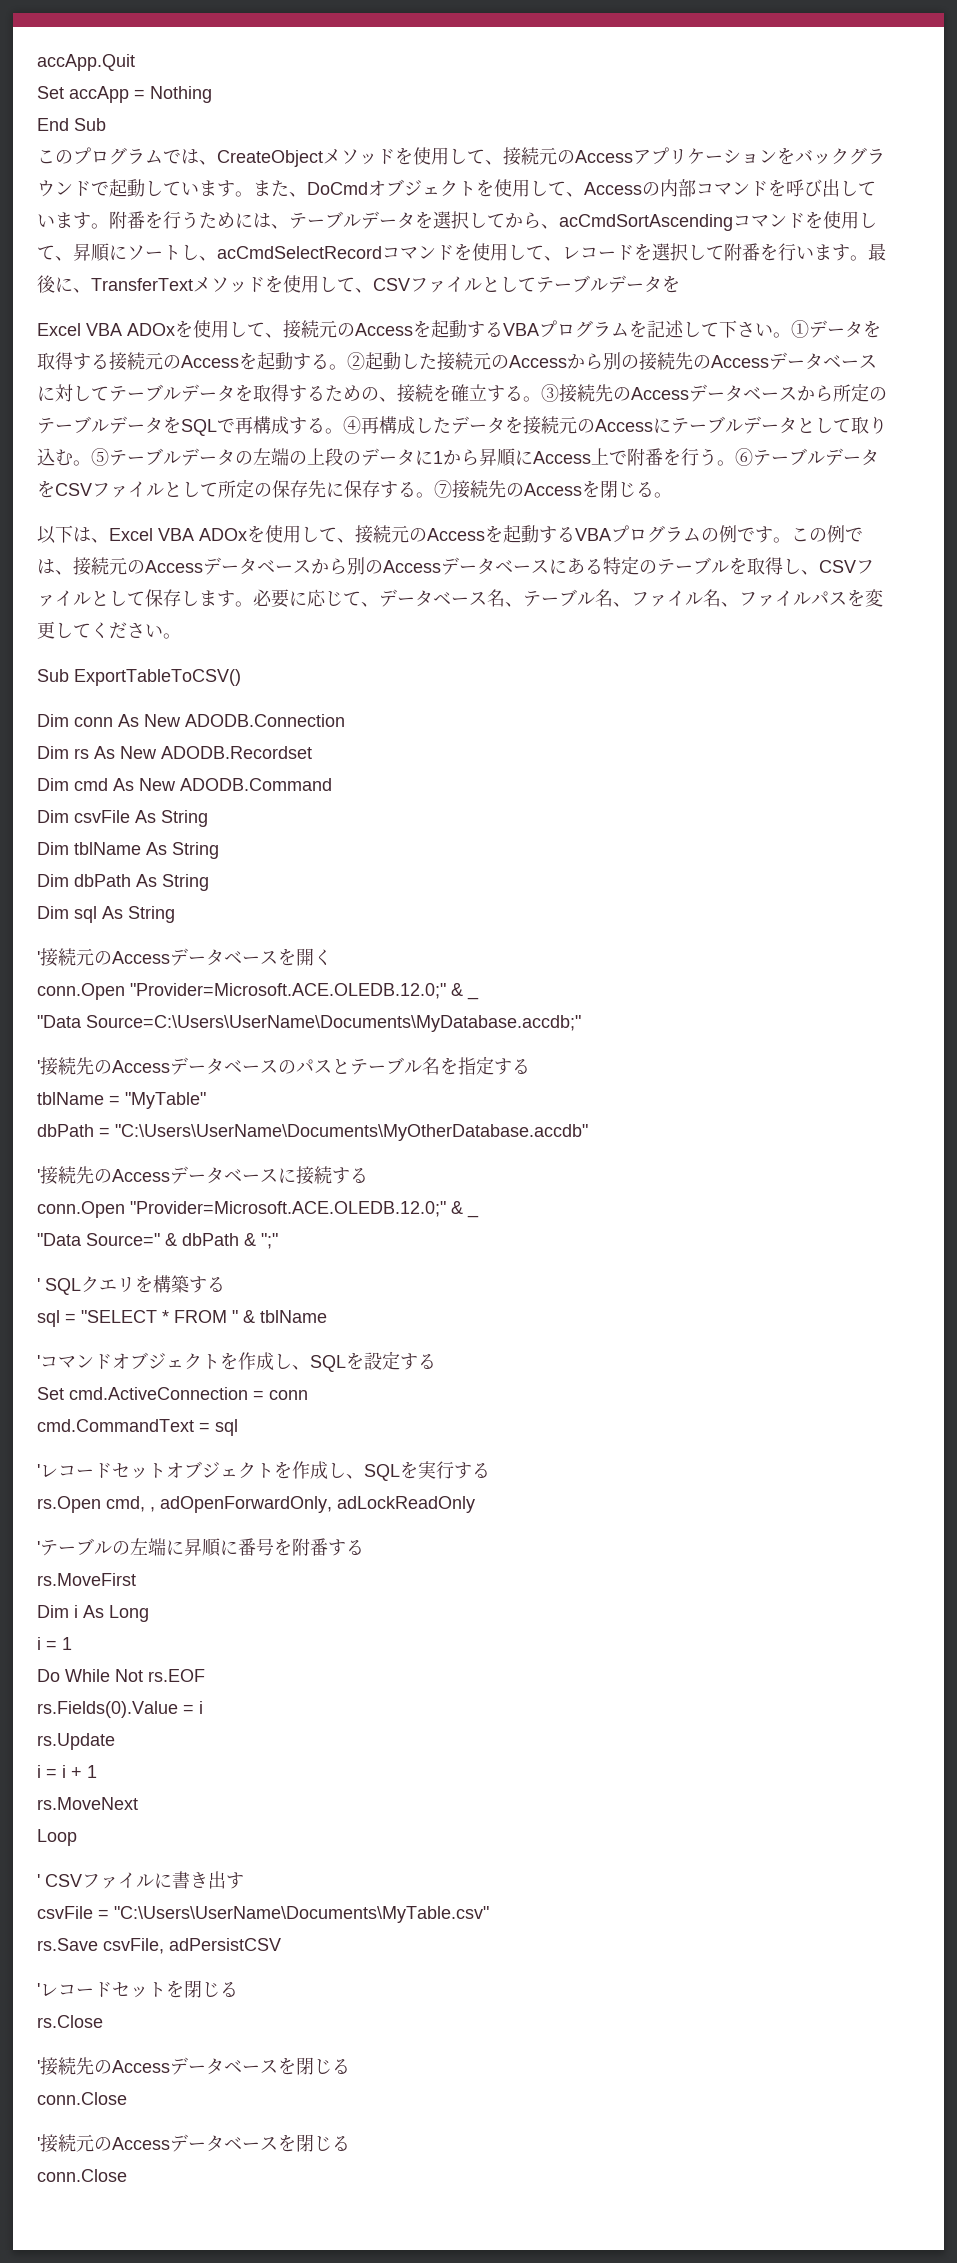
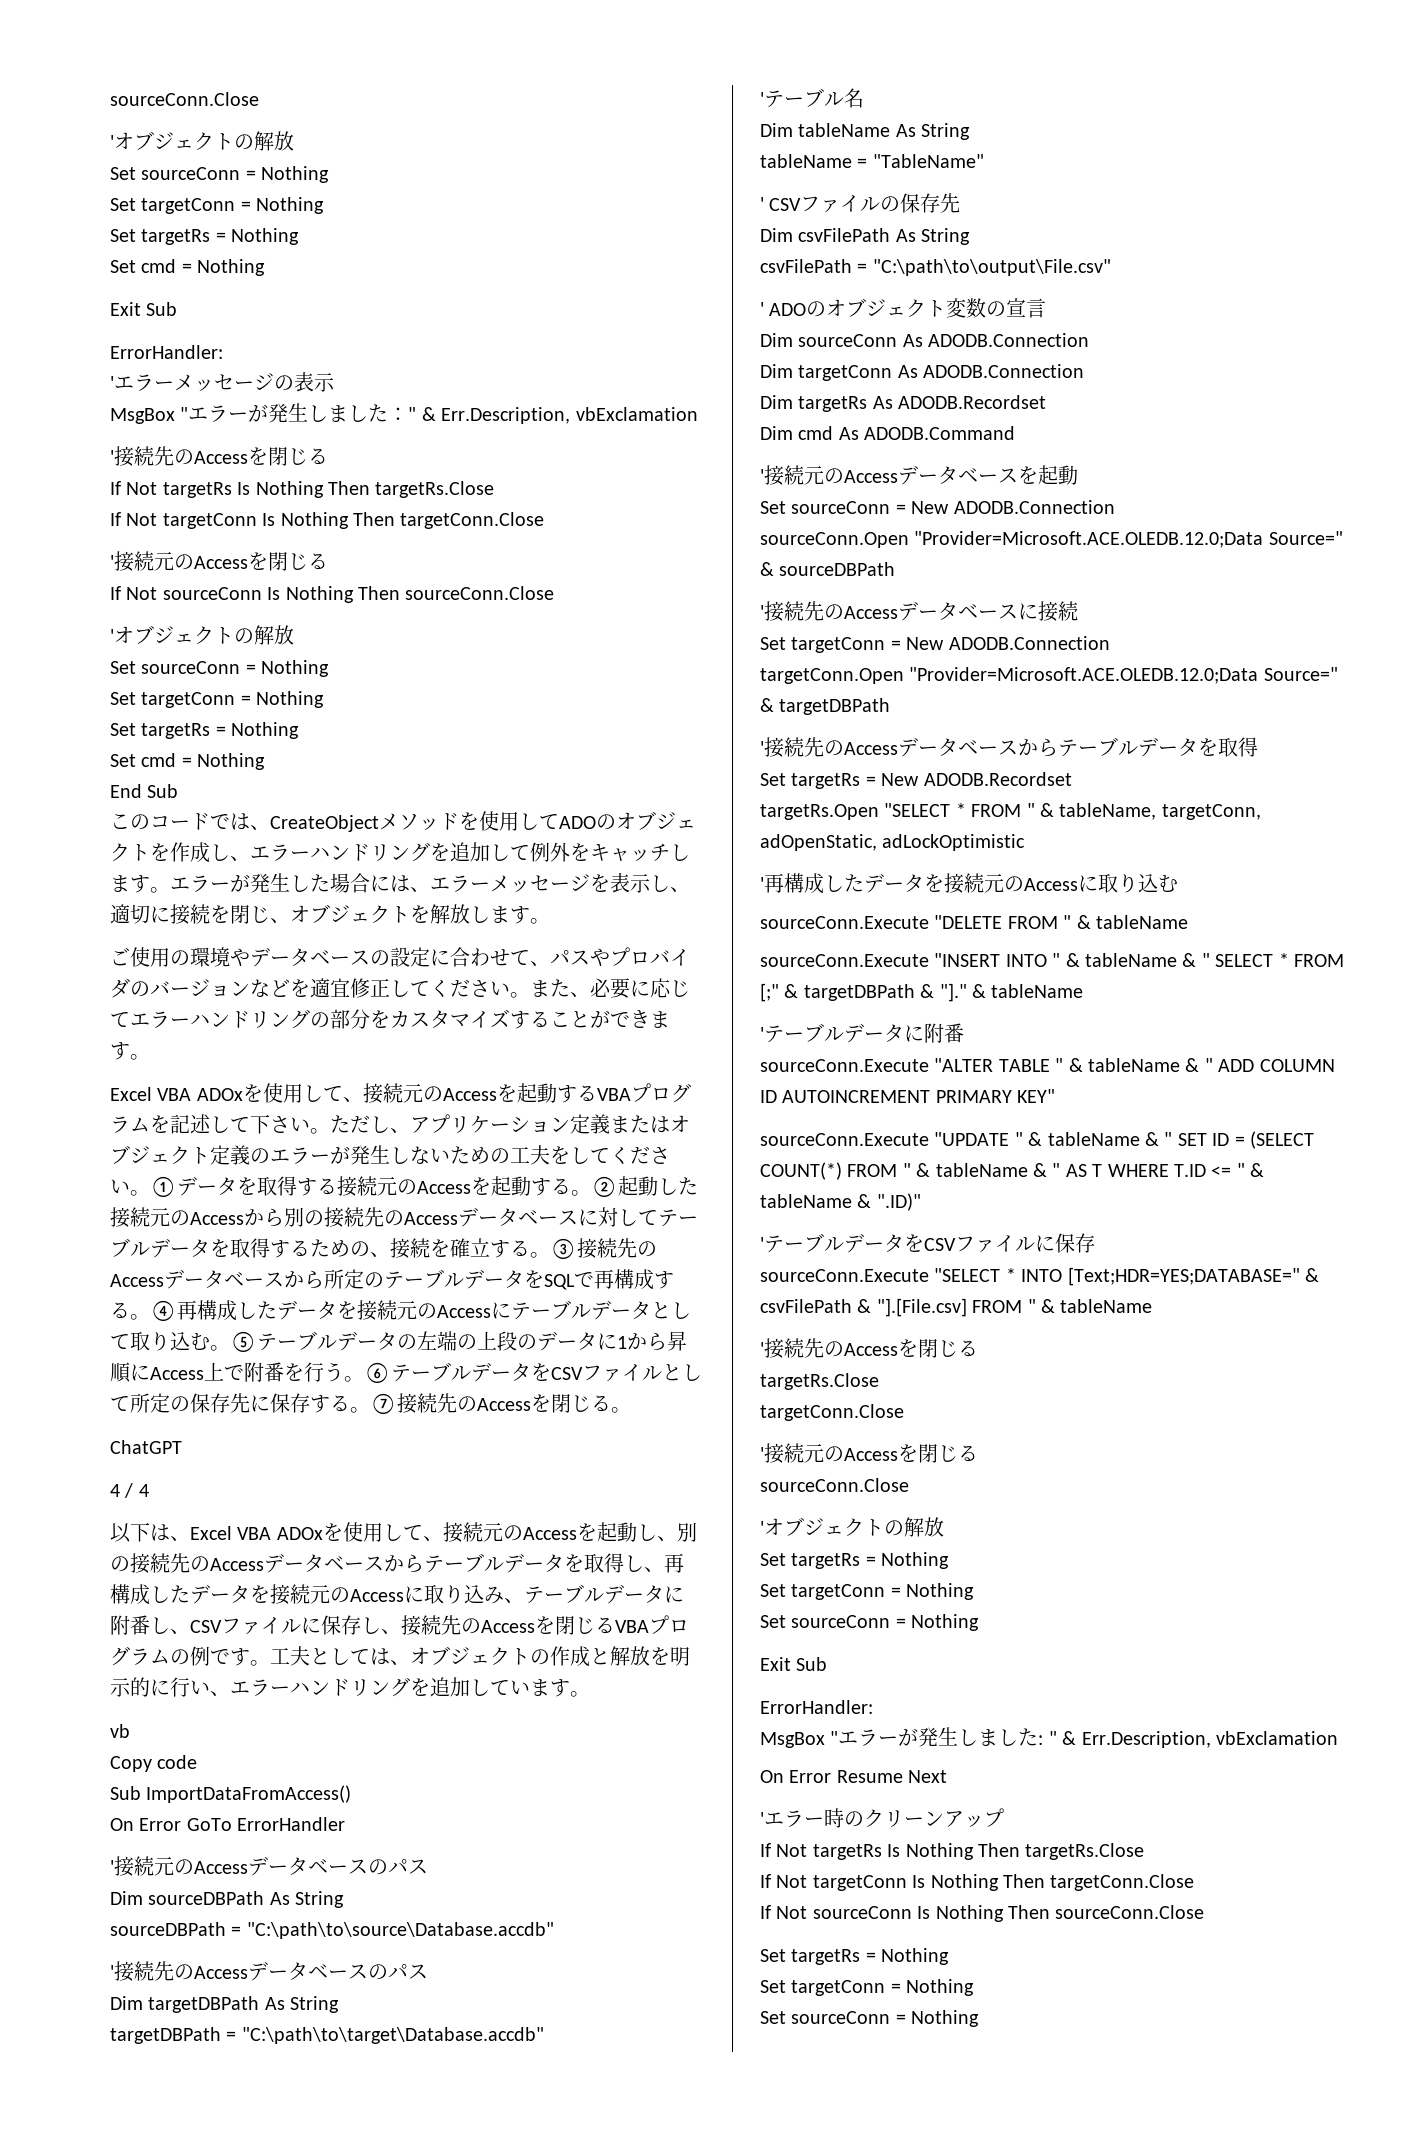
[37,54,135,71] [37,86,129,103] accApp.Quit // Set accApp -> [110,92,259,106] [110,131,294,151] [110,166,330,183] [110,197,325,214] [110,228,300,245] [110,259,266,276] [110,302,178,316] [110,345,223,359] [110,372,335,392] [110,403,698,424] [110,446,328,467] [110,481,495,498] [110,512,545,529] [110,551,328,572] [110,586,555,603] [110,625,294,645] [110,660,330,677] [110,691,325,708] [110,722,300,739] [110,753,177,767] sourceConn.Close // 'オブジェクトの解放 // Set sourceConn = Nothing // Set targetConn = Nothing // Set targetRs = Nothing // Set cmd = Nothing // Exit Sub // ErrorHandler: // 'エラーメッセージの表示 // MsgBox "エラーが発生しました：" & Err.Description, vbExclamation // '接続先のAccessを閉じる // If Not targetRs Is Nothing Then targetRs.Close // If Not targetConn Is Nothing Then targetConn.Close // '接続元のAccessを閉じる // If Not sourceConn Is Nothing Then sourceConn.Close // 'オブジェクトの解放 // Set sourceConn = Nothing // Set targetConn = Nothing // Set targetRs = Nothing // Set cmd
[73,147,163,165] プログラム -> [150,813,210,830] コード
[485,147,885,166] [37,179,876,197] [37,211,877,231] [37,243,886,262] [37,275,680,293] 、接続元のAccessアプリケーションをバックグラウンドで起動しています。また、DoCmdオブジェクトを使用して、Accessの内部コマンドを呼び出しています。附番を行うためには、テーブルデータを選択してから、acCmdSortAscendingコマンドを使用して、昇順にソートし、acCmdSelectRecordコマンドを使用して、レコードを選択して附番を行います。最後に、TransferTextメソッドを使用して、CSVファイルとしてテーブルデータを -> [559,811,696,830] [110,842,690,863] [110,873,690,893] [110,904,550,925] [110,947,690,967] [110,978,690,999] [110,1009,670,1029] [110,1042,150,1060] ADOのオブジェクトを作成し、エラーハンドリングを追加して例外をキャッチします。エラーが発生した場合には、エラーメッセージを表示し、適切に接続を閉じ、オブジェクトを解放します。 // ご使用の環境やデータベースの設定に合わせて、パスやプロバイダのバージョンなどを適宜修正してください。また、必要に応じてエラーハンドリングの部分をカスタマイズすることができます。
(791, 335) none -> [330,1114,690,1134] [110,1145,670,1165] [110,1179,150,1196] ただし、アプリケーション定義またはオブジェクト定義のエラーが発生しないための工夫をしてください。
(672, 495) none -> [110,1440,182,1454] [110,1483,149,1498] // ChatGPT // 4 / 4
[539,526,557,543] す -> [636,1522,697,1542] [110,1553,684,1574] [110,1584,684,1605] [110,1615,595,1636] し、別の接続先のAccessデータベースからテーブルデータを取得し、再構成したデータを接続元のAccessに取り込み、テーブルデータに附番し、CSVファイルに保存し、接続先のAccessを閉じ
[791,525,863,543] [37,556,874,576] [37,589,883,608] [37,621,181,639] [37,669,241,686] [37,714,345,727] [37,746,312,759] [37,778,332,791] [37,810,208,827] [37,842,219,859] [37,874,209,891] [37,906,175,923] [37,948,332,967] [37,983,463,1000] [467,996,479,1000] [37,1015,581,1032] この例では、接続元のAccessデータベースから別のAccessデータベースにある特定のテーブルを取得し、CSVファイルとして保存します。必要に応じて、データベース名、テーブル名、ファイル名、ファイルパスを変更してください。 // Sub ExportTableToCSV() // Dim conn As New ADODB.Connection // Dim rs As New ADODB.Recordset // Dim cmd As New ADODB.Command // Dim csvFile As String // Dim tblName As String // Dim dbPath As String // Dim sql As String // '接続元のAccessデータベースを開く // conn.Open "Provider=Microsoft.ACE.OLEDB.12.0;" & _ // "Data Source=C:\Users\UserName\Documents\MyDatabase.accdb;" -> [270,1646,690,1667] [110,1677,590,1697] [110,1724,130,1738] [110,1755,198,1772] [110,1785,352,1803] [110,1817,346,1831] [110,1856,428,1877] [110,1891,345,1908] [110,1922,554,1939] 工夫としては、オブジェクトの作成と解放を明示的に行い、エラーハンドリングを追加しています。 // vb // Copy code // Sub ImportDataFromAccess() // On Error GoTo ErrorHandler // '接続元のAccessデータベースのパス // Dim sourceDBPath As String // sourceDBPath = "C:\path\to\source\Database.accdb"
[332,1056,530,1075] [37,1092,206,1109] [37,1124,588,1141] とテーブル名を指定する // tblName = "MyTable" // dbPath = "C:\Users\UserName\Documents\MyOtherDatabase.accdb" -> [110,1996,340,2013] [110,2027,544,2044] [760,88,864,108] [760,123,971,140] [760,154,984,168] [760,193,961,213] [760,228,971,245] [760,259,1111,276] [760,298,1047,318] [760,333,1090,347] [760,364,1085,381] [760,395,1047,412] [760,426,1016,440] [760,465,1078,486] [760,500,1115,514] [760,531,1343,548] [760,562,896,576] // Dim targetDBPath As String // targetDBPath = "C:\path\to\target\Database.accdb" // 'テーブル名 // Dim tableName As String // tableName = "TableName" // ' CSVファイルの保存先 // Dim csvFilePath As String // csvFilePath = "C:\path\to\output\File.csv" // ' ADOのオブジェクト変数の宣言 // Dim sourceConn As ADODB.Connection // Dim targetConn As ADODB.Connection // Dim targetRs As ADODB.Recordset // Dim cmd As ADODB.Command // '接続元のAccessデータベースを起動 // Set sourceConn = New ADODB.Connection // sourceConn.Open "Provider=Microsoft.ACE.OLEDB.12.0;Data Source=" & sourceDBPath
[332,1167,368,1184] [37,1201,463,1218] [467,1214,479,1218] [37,1233,278,1249] [37,1275,225,1295] [37,1310,327,1327] [37,1351,436,1372] [37,1387,308,1400] [37,1419,238,1436] [37,1461,490,1481] [37,1496,475,1513] [37,1538,364,1557] [37,1573,136,1586] [37,1605,149,1622] [37,1637,72,1650] [37,1669,205,1682] [37,1701,203,1718] [37,1733,115,1750] [37,1765,97,1778] [37,1797,138,1810] [37,1829,77,1846] [37,1871,244,1889] [37,1906,489,1923] [37,1938,281,1954] [37,1980,238,1998] [37,2015,103,2028] [37,2057,350,2076] [37,2092,127,2105] [37,2134,350,2153] [37,2169,127,2182] する // conn.Open "Provider=Microsoft.ACE.OLEDB.12.0;" & _ // "Data Source=" & dbPath & ";" // ' SQLクエリを構築する // sql = "SELECT * FROM " & tblName // 'コマンドオブジェクトを作成し、SQLを設定する // Set cmd.ActiveConnection = conn // cmd.CommandText = sql // 'レコードセットオブジェクトを作成し、SQLを実行する // rs.Open cmd, , adOpenForwardOnly, adLockReadOnly // 'テーブルの左端に昇順に番号を附番する // rs.MoveFirst // Dim i As Long // i = 1 // Do While Not rs.EOF // rs.Fields(0).Value = i // rs.Update // i = i + 1 // rs.MoveNext // Loop // ' CSVファイルに書き出す // csvFile = "C:\Users\UserName\Documents\MyTable.csv" // rs.Save csvFile, adPersistCSV // 'レコードセットを閉じる // rs.Close // '接続先のAccessデータベースを閉じる // conn.Close // '接続元のAccessデータベースを閉じる // conn.Close -> [760,636,1110,653] [760,667,1338,684] [760,698,891,715] [760,737,1258,758] [760,772,1072,789] [760,803,1261,820] [760,834,1026,851] [760,873,1178,894] [760,915,1188,929] [760,953,1344,967] [760,983,1084,1002] [760,1023,964,1043] [760,1058,1335,1072] [760,1089,1056,1103] [760,1131,1314,1149] [760,1162,1265,1180] [760,1193,921,1211] [760,1233,1095,1253] [760,1267,1319,1286] [760,1298,1153,1317] [760,1338,978,1359] [760,1373,879,1390] [760,1404,904,1421] [760,1443,978,1464] [760,1478,909,1492] [760,1517,944,1537] [760,1552,950,1569] [760,1583,975,1600] [760,1614,980,1631] [760,1657,828,1671] [760,1700,873,1714] [760,1727,1338,1748] [760,1770,948,1783] [760,1808,1004,1828] [760,1843,1145,1860] [760,1874,1195,1891] [760,1905,1205,1922] [760,1948,950,1965] [760,1979,975,1996] [760,2010,980,2027] // Set targetConn = New ADODB.Connection // targetConn.Open "Provider=Microsoft.ACE.OLEDB.12.0;Data Source=" & targetDBPath // '接続先のAccessデータベースからテーブルデータを取得 // Set targetRs = New ADODB.Recordset // targetRs.Open "SELECT * FROM " & tableName, targetConn, adOpenStatic, adLockOptimistic // '再構成したデータを接続元のAccessに取り込む // sourceConn.Execute "DELETE FROM " & tableName // sourceConn.Execute "INSERT INTO " & tableName & " SELECT * FROM [;" & targetDBPath & "]." & tableName // 'テーブルデータに附番 // sourceConn.Execute "ALTER TABLE " & tableName & " ADD COLUMN ID AUTOINCREMENT PRIMARY KEY" // sourceConn.Execute "UPDATE " & tableName & " SET ID = (SELECT COUNT(*) FROM " & tableName & " AS T WHERE T.ID <= " & tableName & ".ID)" // 'テーブルデータをCSVファイルに保存 // sourceConn.Execute "SELECT * INTO [Text;HDR=YES;DATABASE=" & csvFilePath & "].[File.csv] FROM " & tableName // '接続先のAccessを閉じる // targetRs.Close // targetConn.Close // '接続元のAccessを閉じる // sourceConn.Close // 'オブジェクトの解放 // Set targetRs = Nothing // Set targetConn = Nothing // Set sourceConn = Nothing // Exit Sub // ErrorHandler: // MsgBox "エラーが発生しました: " & Err.Description, vbExclamation // On Error Resume Next // 'エラー時のクリーンアップ // If Not targetRs Is Nothing Then targetRs.Close // If Not targetConn Is Nothing Then targetConn.Close // If Not sourceConn Is Nothing Then sourceConn.Close // Set targetRs = Nothing // Set targetConn = Nothing // Set sourceConn = Nothing

